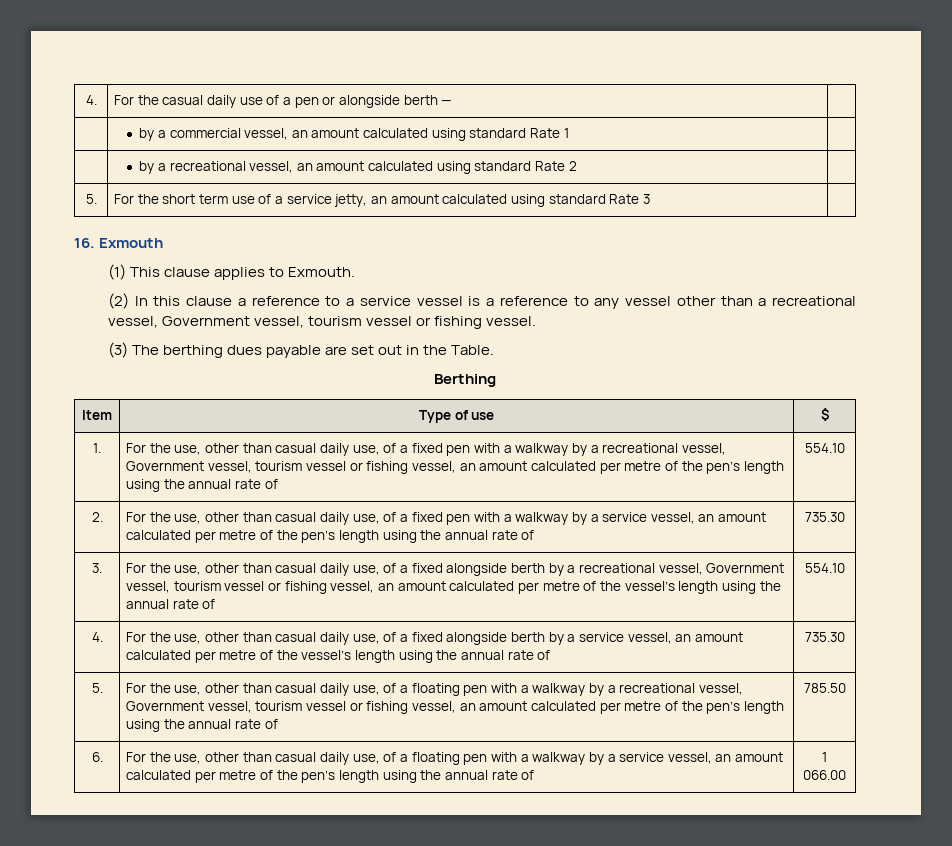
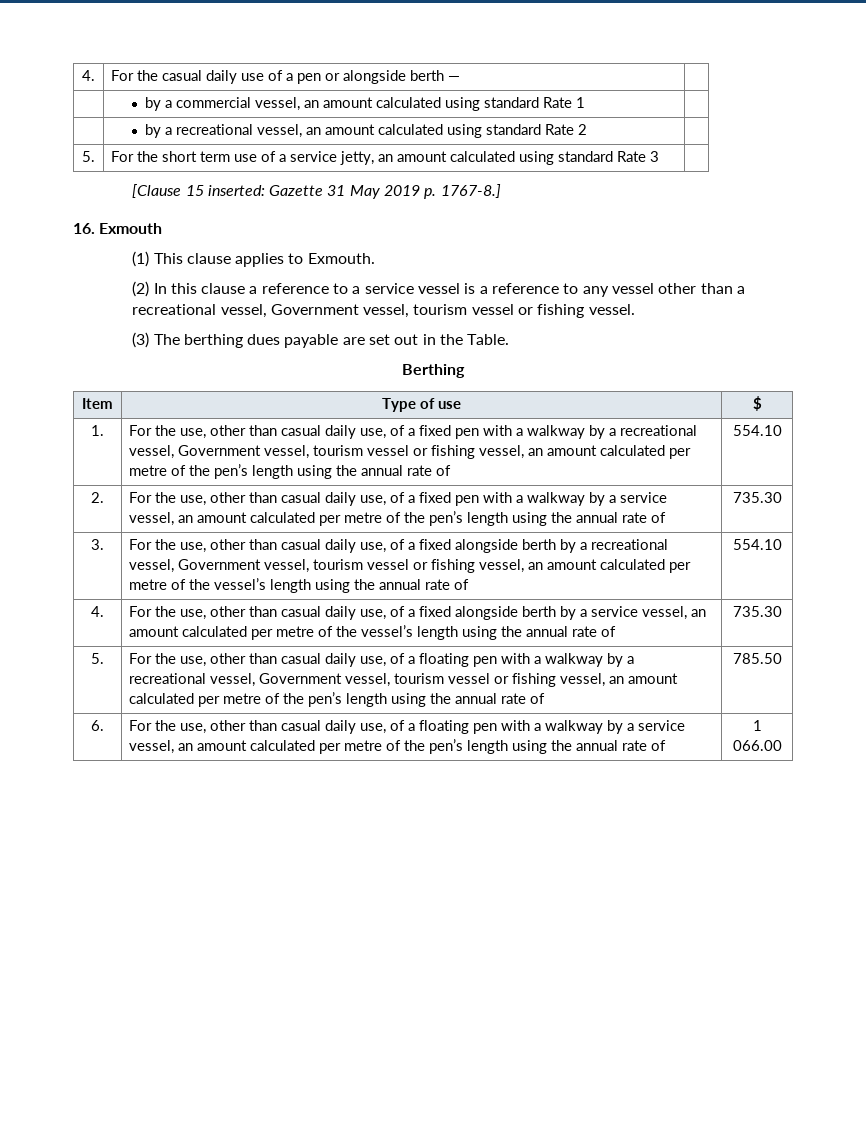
(650, 199) none -> [132,184,501,199] // [Clause 15 inserted: Gazette 31 May 2019 p. 1767-8.]

